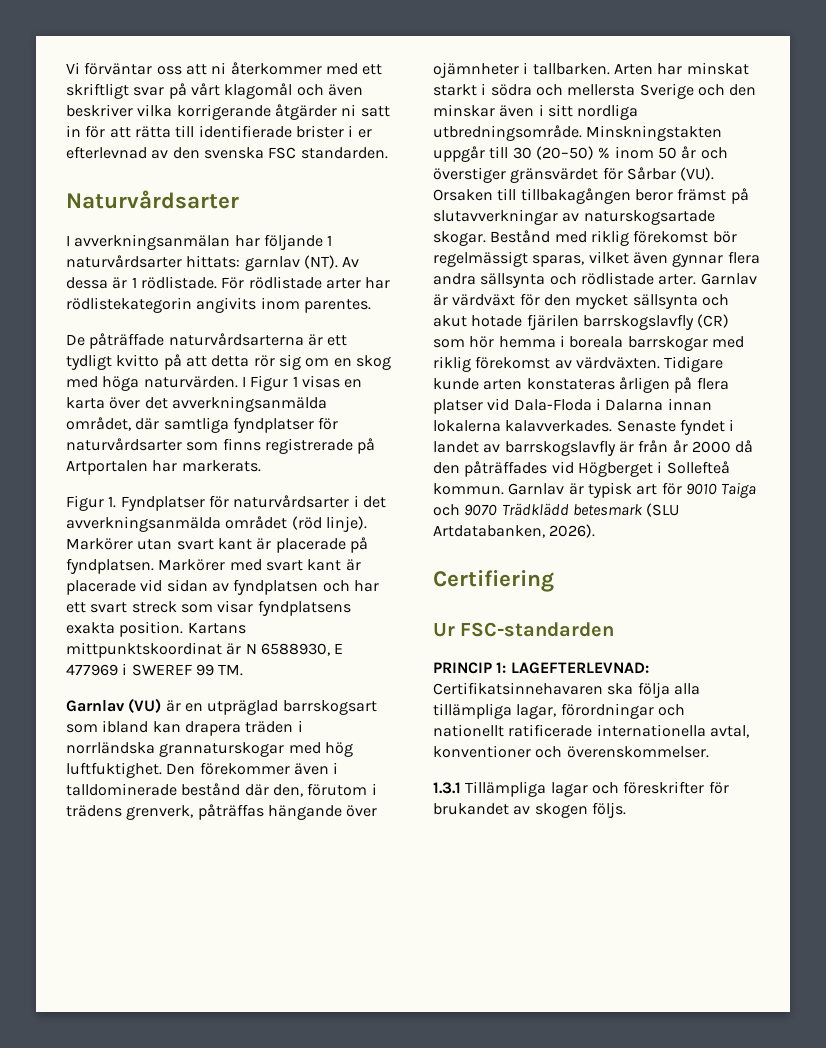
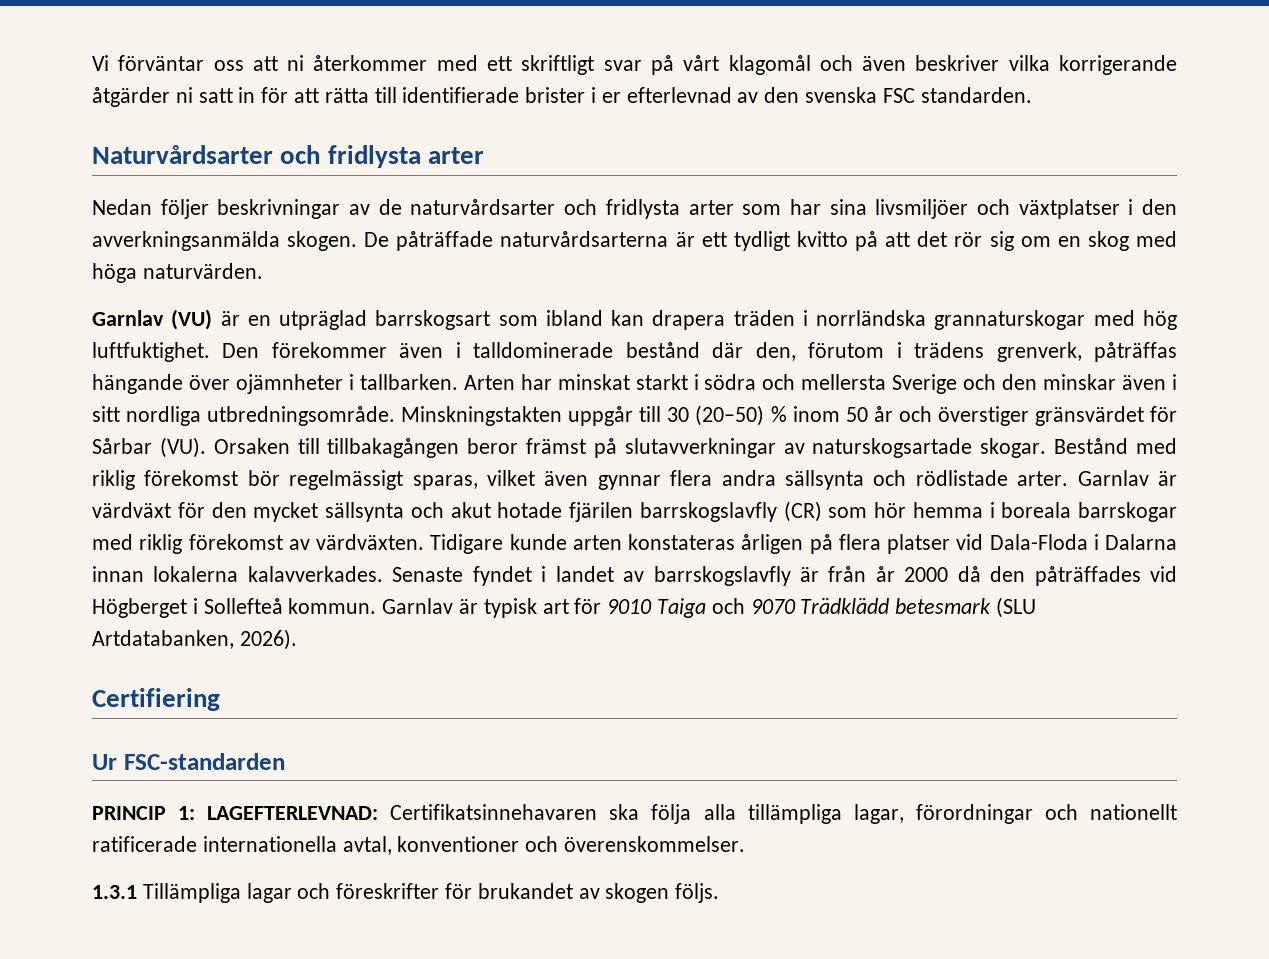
[66,234,333,250] [66,255,360,271] [66,276,391,289] [66,297,371,313] // I avverkningsanmälan har följande 1 naturvårdsarter hittats: garnlav (NT). Av dessa är 1 rödlistade. För rödlistade arter har rödlistekategorin angivits inom parentes. // -> [280,145,484,168] [92,199,1177,219] [92,231,358,251] och fridlysta arter // Nedan följer beskrivningar av de naturvårdsarter och fridlysta arter som har sina livsmiljöer och växtplatser i den avverkningsanmälda skogen.
[211,355,250,367] detta -> [917,231,948,247] det
[241,375,363,391] [66,396,327,412] [66,417,339,433] [66,438,376,454] [66,460,261,475] [66,495,386,511] [66,516,367,532] [66,537,368,553] [66,558,361,574] [66,579,379,595] [66,600,351,616] [66,621,246,637] [66,642,344,658] [66,663,244,676] I Figur 1 visas en karta över det avverkningsanmälda området, där samtliga fyndplatser för naturvårdsarter som finns registrerade på Artportalen har markerats. // Figur 1. Fyndplatser för naturvårdsarter i det avverkningsanmälda området (röd linje). Markörer utan svart kant är placerade på fyndplatsen. Markörer med svart kant är placerade vid sidan av fyndplatsen och har ett svart streck som visar fyndplatsens exakta position. Kartans mittpunktskoordinat är N 6588930, E 477969 i SWEREF 99 TM. -> (263, 271) none

